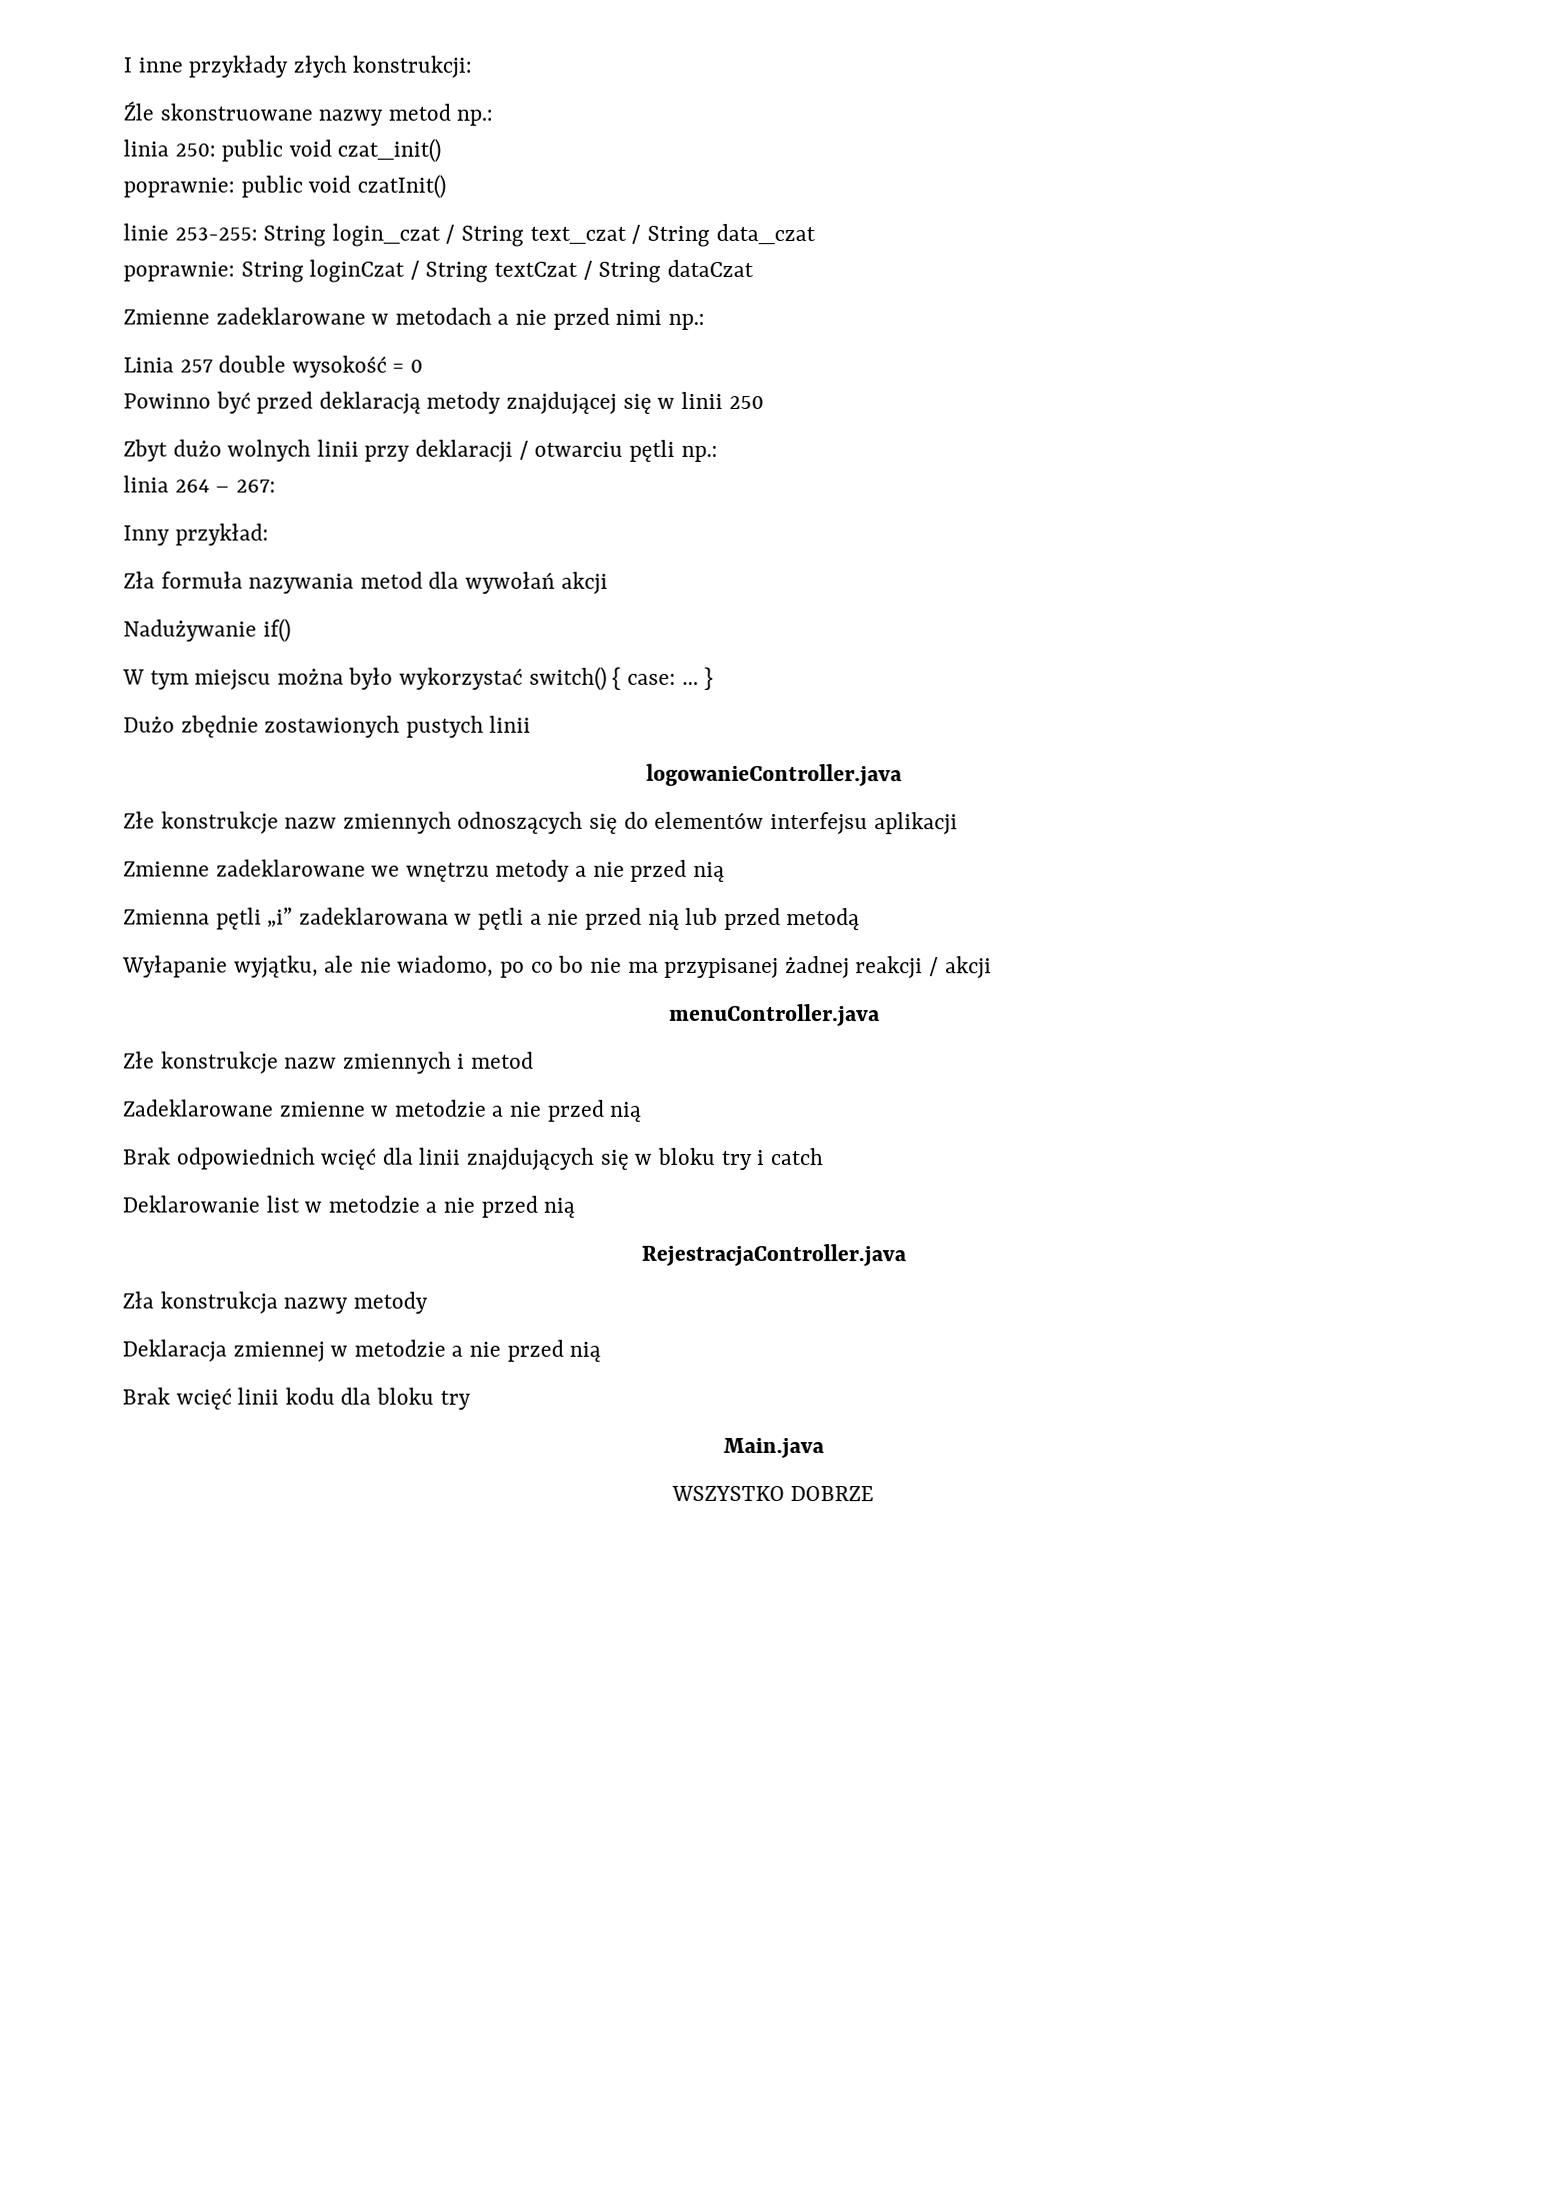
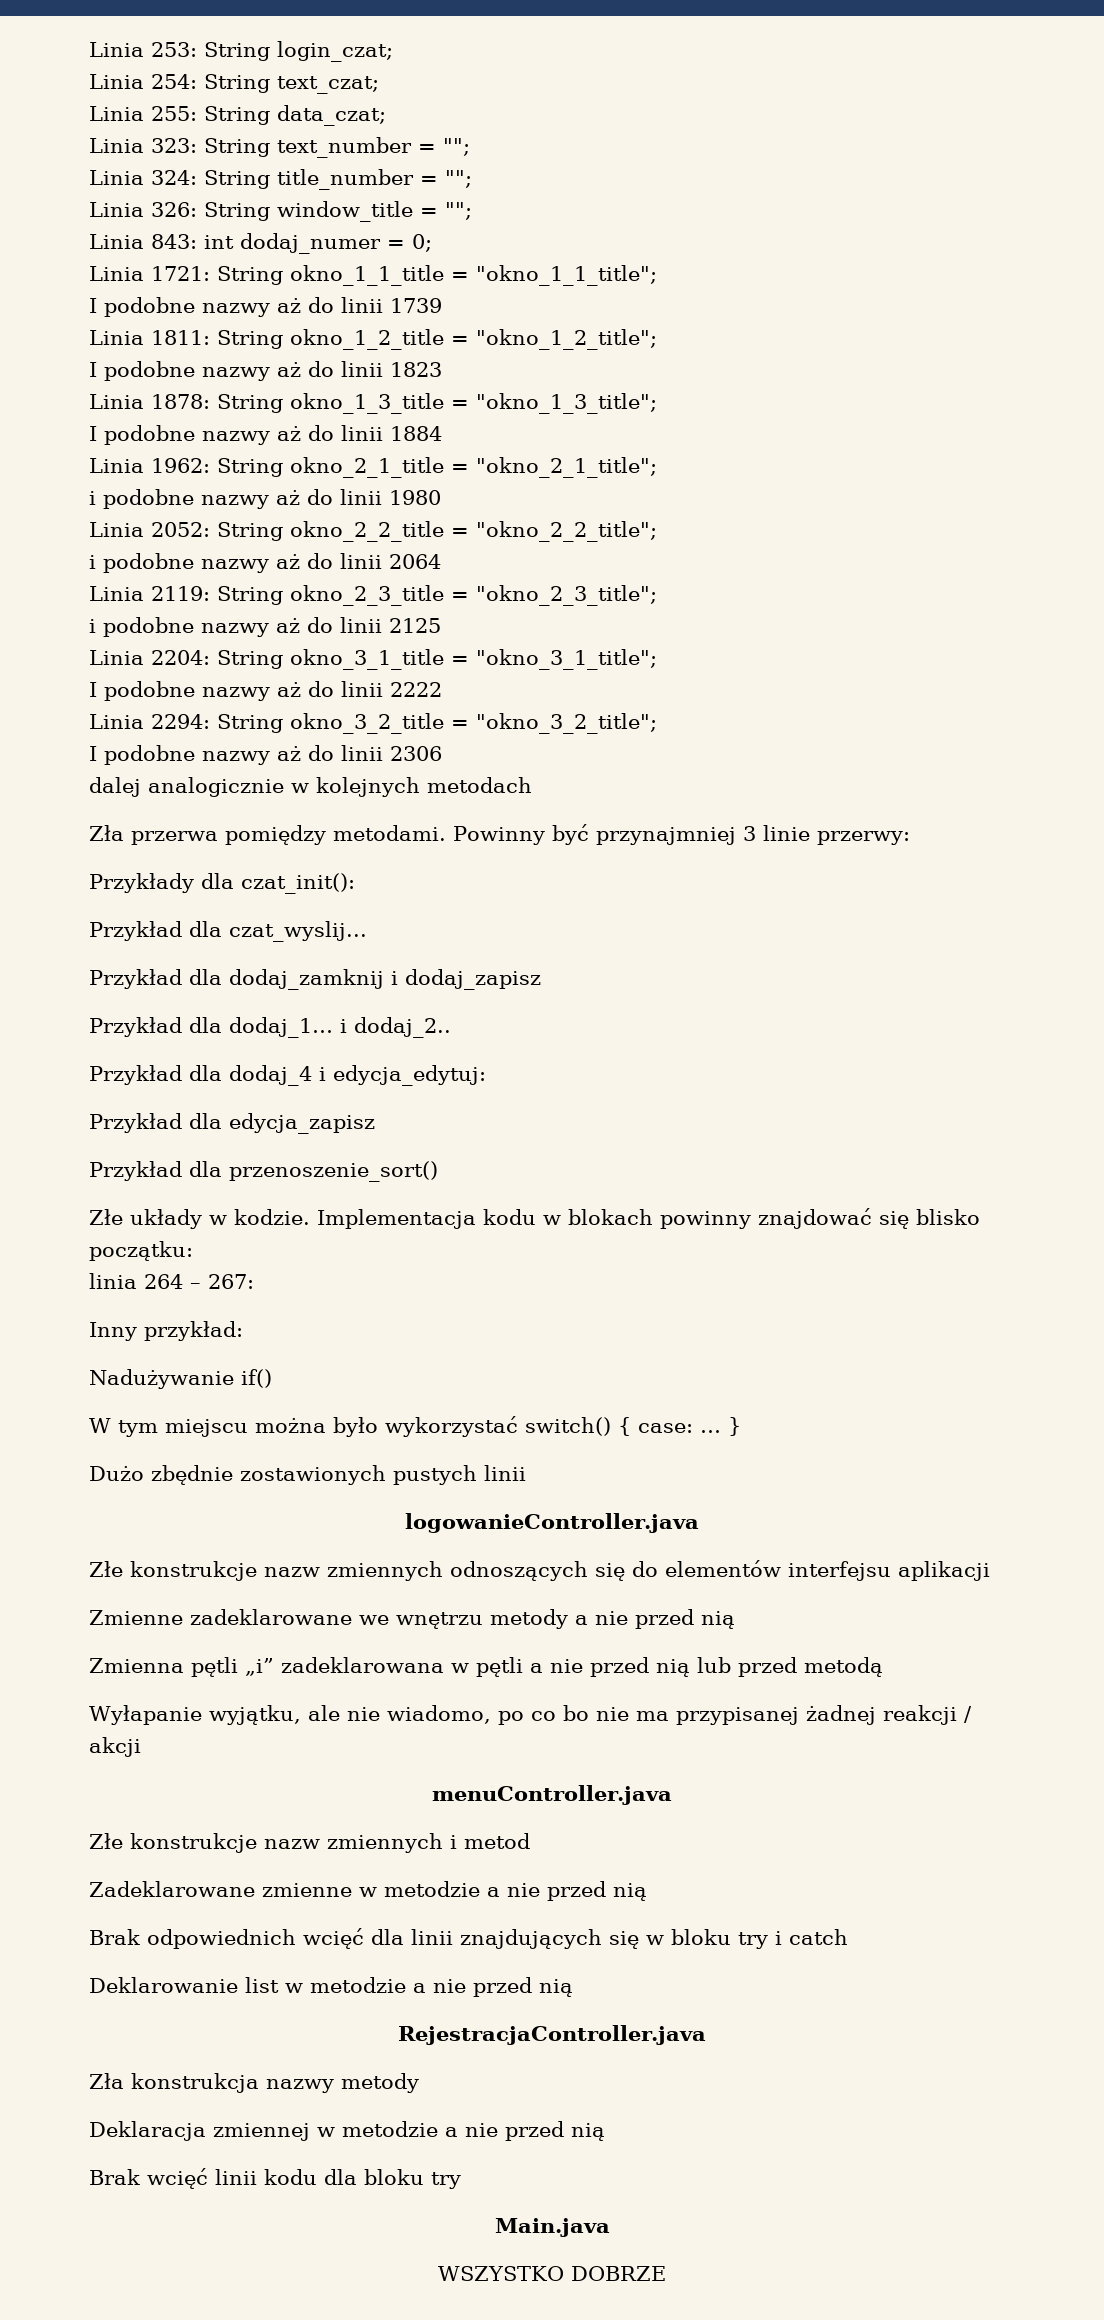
[123,55,473,78] [123,101,494,126] [123,138,442,163] [123,174,446,199] [123,223,816,247] [123,259,754,283] [123,307,705,330] [123,355,424,378] [123,391,764,414] [123,439,718,462] I inne przykłady złych konstrukcji: // Źle skonstruowane nazwy metod np.: // linia 250: public void czat_init() // poprawnie: public void czatInit() // linie 253-255: String login_czat / String text_czat / String data_czat // poprawnie: String loginCzat / String textCzat / String dataCzat // Zmienne zadeklarowane w metodach a nie przed nimi np.: // Linia 257 double wysokość = 0 // Powinno być przed deklaracją metody znajdującej się w linii 250 // Zbyt dużo wolnych linii przy deklaracji / otwarciu pętli np.: -> [89,41,393,62] [89,74,379,94] [89,105,386,126] [89,137,470,158] [89,169,472,190] [89,201,472,222] [89,233,432,254] [89,265,657,286] [89,297,442,317] [89,329,657,350] [89,361,442,381] [89,393,657,414] [89,425,442,445] [89,457,657,478] [89,489,441,509] [89,521,657,542] [89,553,441,573] [89,585,657,606] [89,617,441,637] [89,649,657,670] [89,681,442,701] [89,713,657,734] [89,745,442,765] [89,777,532,797] [89,824,910,845] [89,873,355,894] [89,921,367,942] [89,969,541,990] [89,1017,451,1038] [89,1065,486,1086] [89,1113,375,1134] [89,1161,438,1182] [89,1208,980,1229] [89,1241,193,1261] Linia 253: String login_czat; // Linia 254: String text_czat; // Linia 255: String data_czat; // Linia 323: String text_number = ""; // Linia 324: String title_number = ""; // Linia 326: String window_title = ""; // Linia 843: int dodaj_numer = 0; // Linia 1721: String okno_1_1_title = "okno_1_1_title"; // I podobne nazwy aż do linii 1739 // Linia 1811: String okno_1_2_title = "okno_1_2_title"; // I podobne nazwy aż do linii 1823 // Linia 1878: String okno_1_3_title = "okno_1_3_title"; // I podobne nazwy aż do linii 1884 // Linia 1962: String okno_2_1_title = "okno_2_1_title"; // i podobne nazwy aż do linii 1980 // Linia 2052: String okno_2_2_title = "okno_2_2_title"; // i podobne nazwy aż do linii 2064 // Linia 2119: String okno_2_3_title = "okno_2_3_title"; // i podobne nazwy aż do linii 2125 // Linia 2204: String okno_3_1_title = "okno_3_1_title"; // I podobne nazwy aż do linii 2222 // Linia 2294: String okno_3_2_title = "okno_3_2_title"; // I podobne nazwy aż do linii 2306 // dalej analogicznie w kolejnych metodach // Zła przerwa pomiędzy metodami. Powinny być przynajmniej 3 linie przerwy: // Przykłady dla czat_init(): // Przykład dla czat_wyslij... // Przykład dla dodaj_zamknij i dodaj_zapisz // Przykład dla dodaj_1… i dodaj_2.. // Przykład dla dodaj_4 i edycja_edytuj: // Przykład dla edycja_zapisz // Przykład dla przenoszenie_sort() // Złe układy w kodzie. Implementacja kodu w blokach powinny znajdować się blisko początku:
[123,571,608,594] // Zła formuła nazywania metod dla wywołań akcji -> (243, 1331) none

